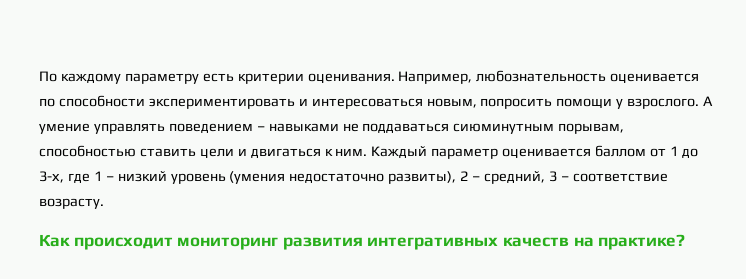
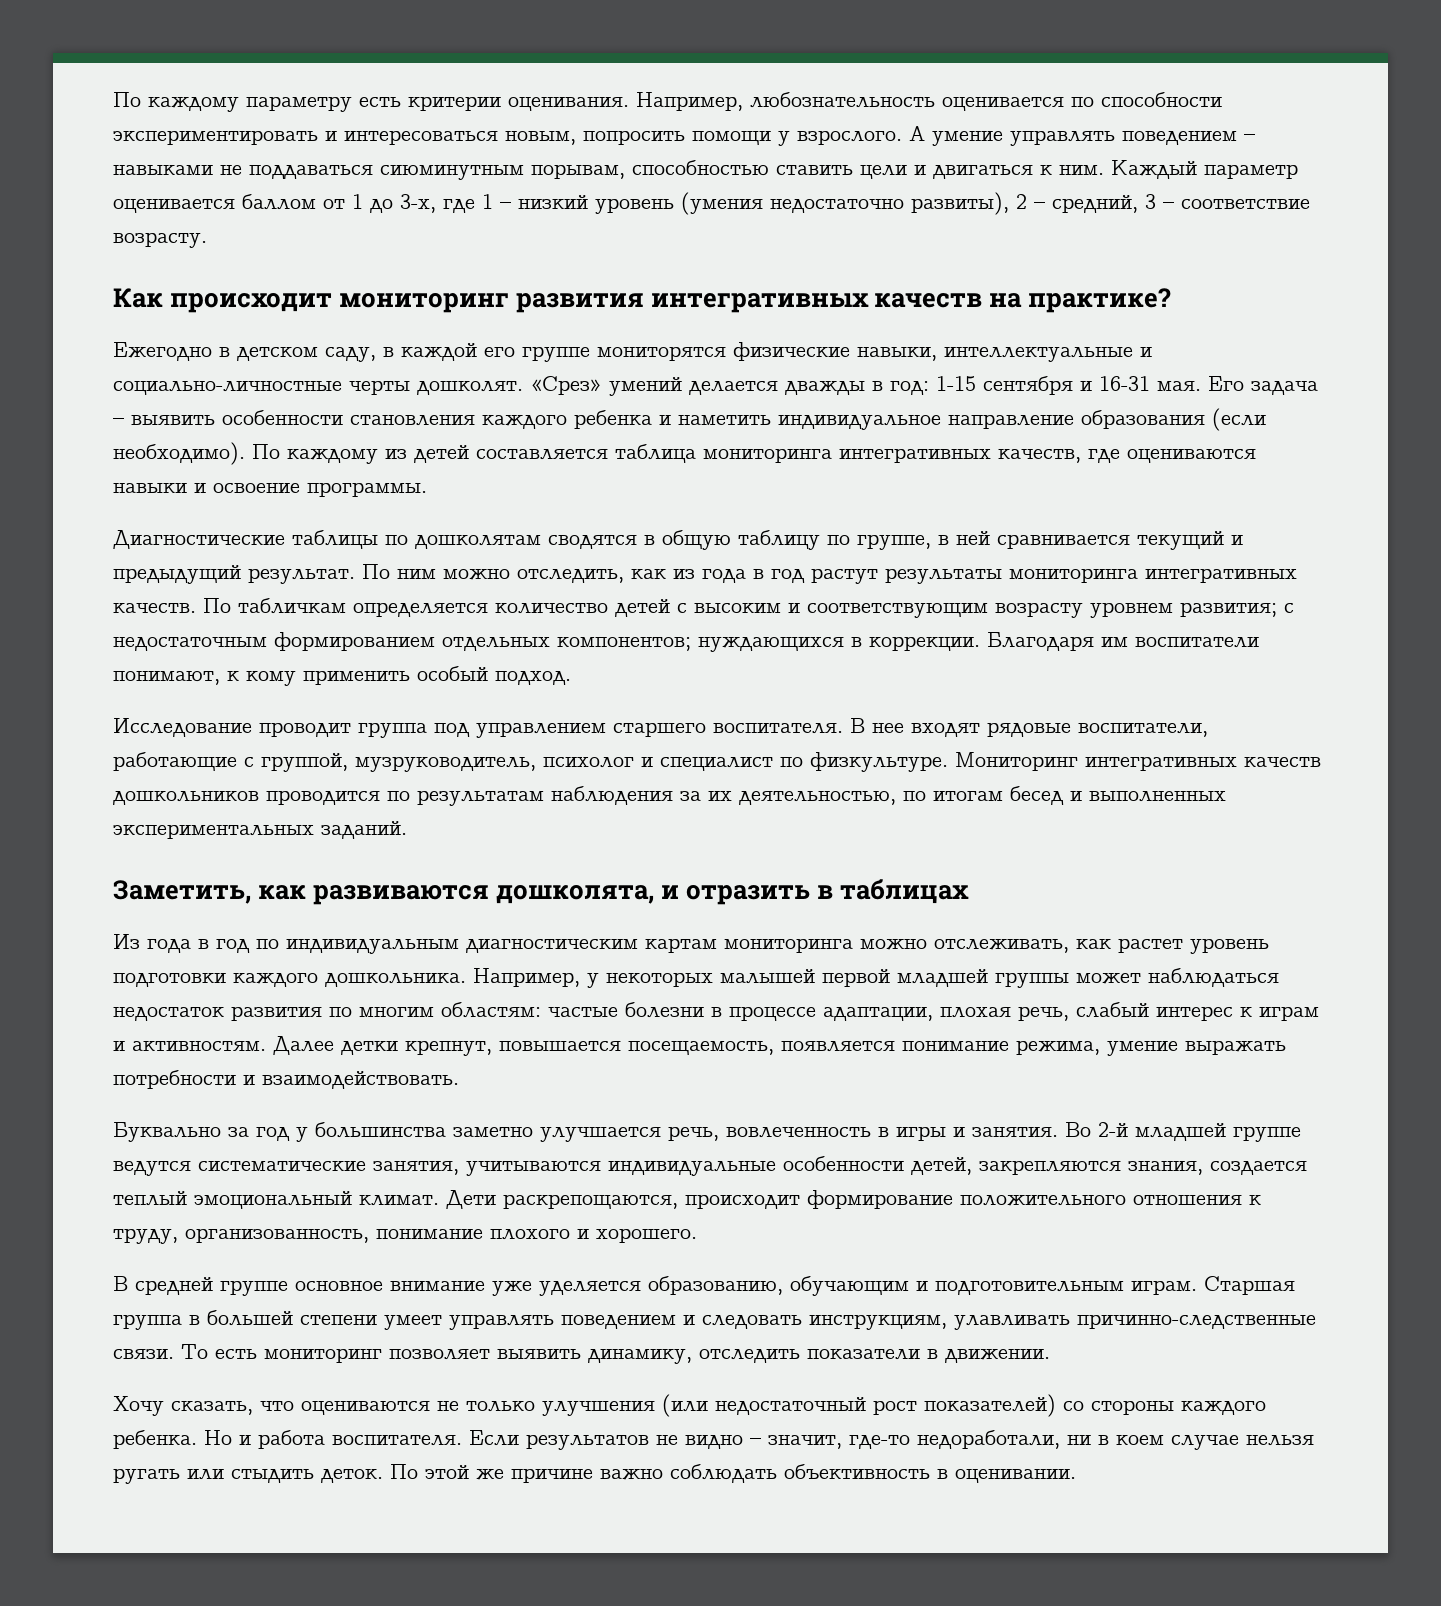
(686, 242) none -> [113,342,1152,362] [113,376,1318,396] [113,408,1266,431] [113,442,1256,465] [113,482,427,497] [113,530,1243,550] [113,564,1297,584] [113,598,1294,618] [113,632,1259,652] [113,666,571,686] [113,718,1208,738] [113,752,1321,772] [113,786,1226,806] [113,821,407,839] [113,879,970,905] [113,934,1269,954] [113,968,1279,988] [113,1002,1319,1021] [113,1036,1286,1056] [113,1070,459,1089] [113,1122,1301,1142] [113,1156,1307,1176] [113,1190,1261,1209] [113,1228,697,1244] [113,1276,1295,1296] [113,1310,1316,1330] [113,1344,1050,1364] [113,1394,1266,1417] [113,1430,1314,1450] [113,1464,1076,1484] // Ежегодно в детском саду, в каждой его группе мониторятся физические навыки, интеллектуальные и социально-личностные черты дошколят. «Срез» умений делается дважды в год: 1-15 сентября и 16-31 мая. Его задача – выявить особенности становления каждого ребенка и наметить индивидуальное направление образования (если необходимо). По каждому из детей составляется таблица мониторинга интегративных качеств, где оцениваются навыки и освоение программы. // Диагностические таблицы по дошколятам сводятся в общую таблицу по группе, в ней сравнивается текущий и предыдущий результат. По ним можно отследить, как из года в год растут результаты мониторинга интегративных качеств. По табличкам определяется количество детей с высоким и соответствующим возрасту уровнем развития; с недостаточным формированием отдельных компонентов; нуждающихся в коррекции. Благодаря им воспитатели понимают, к кому применить особый подход. // Исследование проводит группа под управлением старшего воспитателя. В нее входят рядовые воспитатели, работающие с группой, музруководитель, психолог и специалист по физкультуре. Мониторинг интегративных качеств дошкольников проводится по результатам наблюдения за их деятельностью, по итогам бесед и выполненных экспериментальных заданий. // Заметить, как развиваются дошколята, и отразить в таблицах // Из года в год по индивидуальным диагностическим картам мониторинга можно отслеживать, как растет уровень подготовки каждого дошкольника. Например, у некоторых малышей первой младшей группы может наблюдаться недостаток развития по многим областям: частые болезни в процессе адаптации, плохая речь, слабый интерес к играм и активностям. Далее детки крепнут, повышается посещаемость, появляется понимание режима, умение выражать потребности и взаимодействовать. // Буквально за год у большинства заметно улучшается речь, вовлеченность в игры и занятия. Во 2-й младшей группе ведутся систематические занятия, учитываются индивидуальные особенности детей, закрепляются знания, создается теплый эмоциональный климат. Дети раскрепощаются, происходит формирование положительного отношения к труду, организованность, понимание плохого и хорошего. // В средней группе основное внимание уже уделяется образованию, обучающим и подготовительным играм. Старшая группа в большей степени умеет управлять поведением и следовать инструкциям, улавливать причинно-следственные связи. То есть мониторинг позволяет выявить динамику, отследить показатели в движении. // Хочу сказать, что оцениваются не только улучшения (или недостаточный рост показателей) со стороны каждого ребенка. Но и работа воспитателя. Если результатов не видно – значит, где-то недоработали, ни в коем случае нельзя ругать или стыдить деток. По этой же причине важно соблюдать объективность в оценивании.

